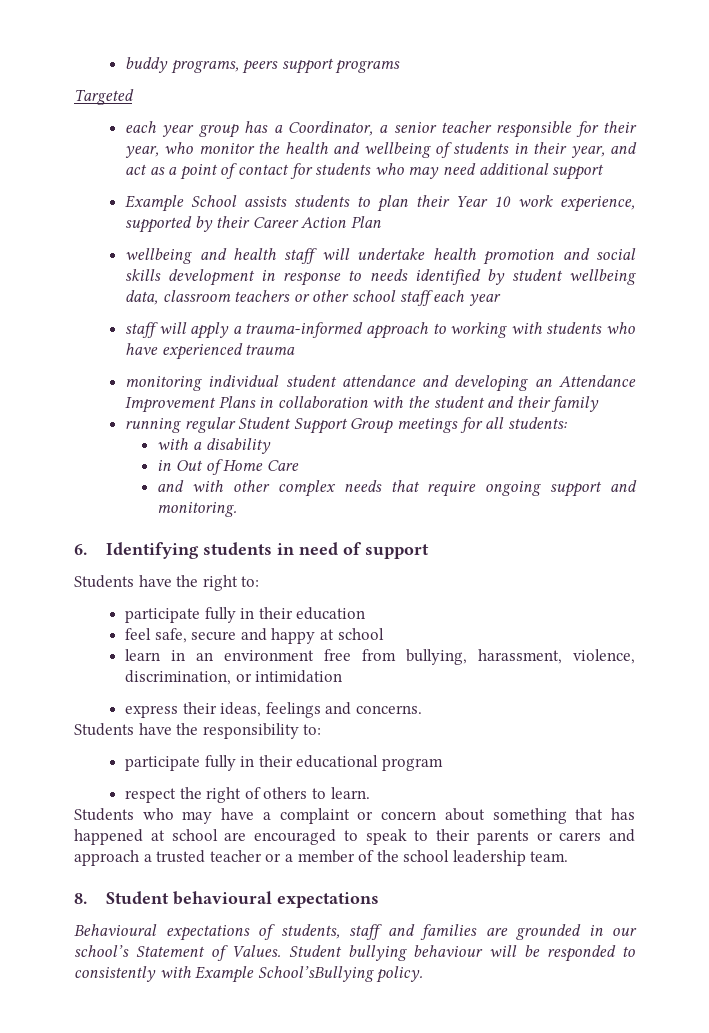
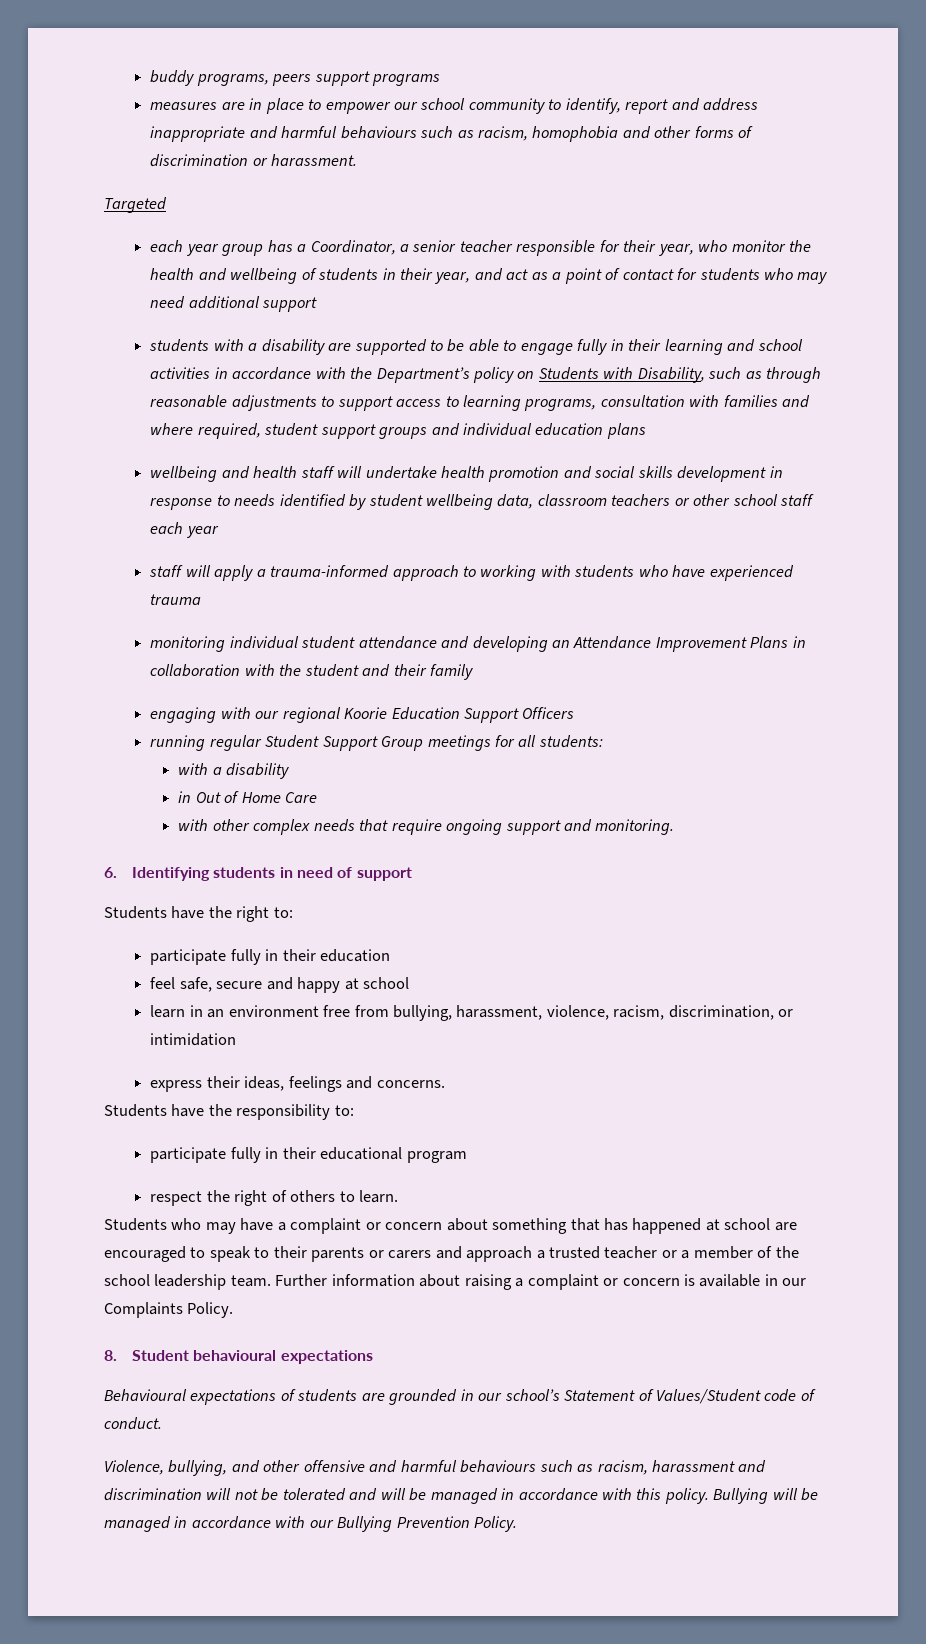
(401, 67) none -> [150,98,759,114] [150,126,754,142] [150,154,358,167] // measures are in place to empower our school community to identify, report and address inappropriate and harmful behaviours such as racism, homophobia and other forms of discrimination or harassment.
[125,195,635,212] [125,216,382,233] Example School assists students to plan their Year 10 work experience, supported by their Career Action Plan -> [149,339,803,355] [150,367,822,383] [150,395,811,411] [150,423,646,439] students with a disability are supported to be able to engage fully in their learning and school activities in accordance with the Department’s policy on Students with Disability, such as through reasonable adjustments to support access to learning programs, consultation with families and where required, student support groups and individual education plans
(600, 404) none -> [150,707,575,723] // engaging with our regional Koorie Education Support Officers
[157,480,185,492] and -> (318, 797) none
(635, 656) none -> [613,1005,665,1020] racism,
(569, 856) none -> [275,1274,807,1290] [104,1302,234,1318] Further information about raising a complaint or concern is available in our Complaints Policy.
[280,924,477,940] students, staff and families -> [297,1389,358,1402] students
[231,945,635,962] [74,966,424,983] Values. Student bullying behaviour will be responded to consistently with Example School’sBullying policy. -> [656,1389,816,1404] [104,1417,162,1430] [104,1460,767,1476] [104,1488,819,1504] [104,1516,518,1532] Values/Student code of conduct. // Violence, bullying, and other offensive and harmful behaviours such as racism, harassment and discrimination will not be tolerated and will be managed in accordance with this policy. Bullying will be managed in accordance with our Bullying Prevention Policy.

